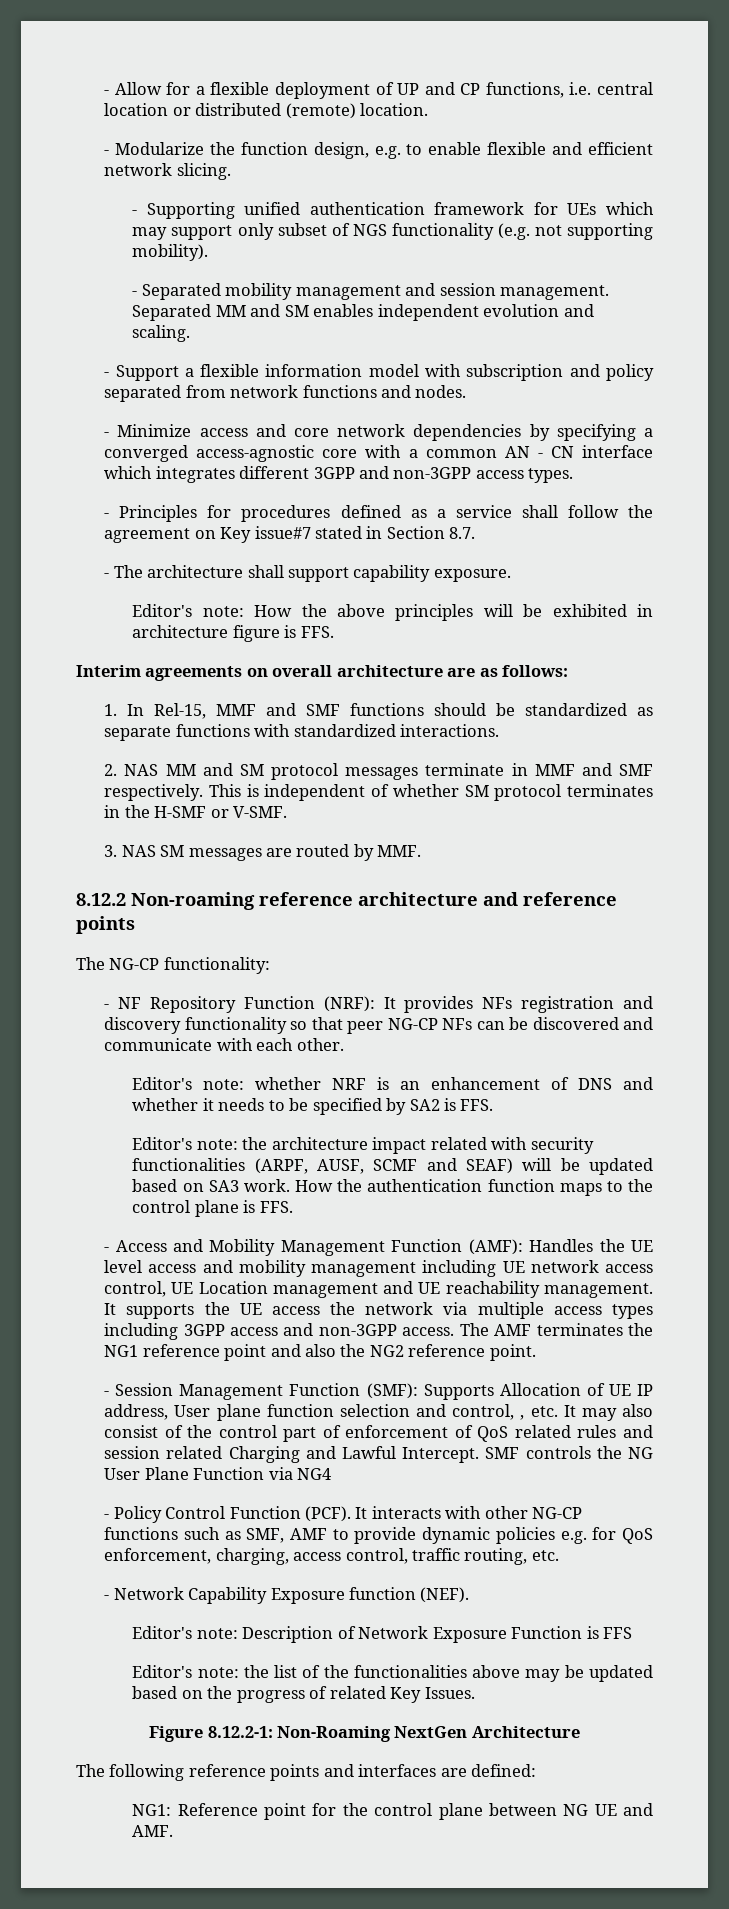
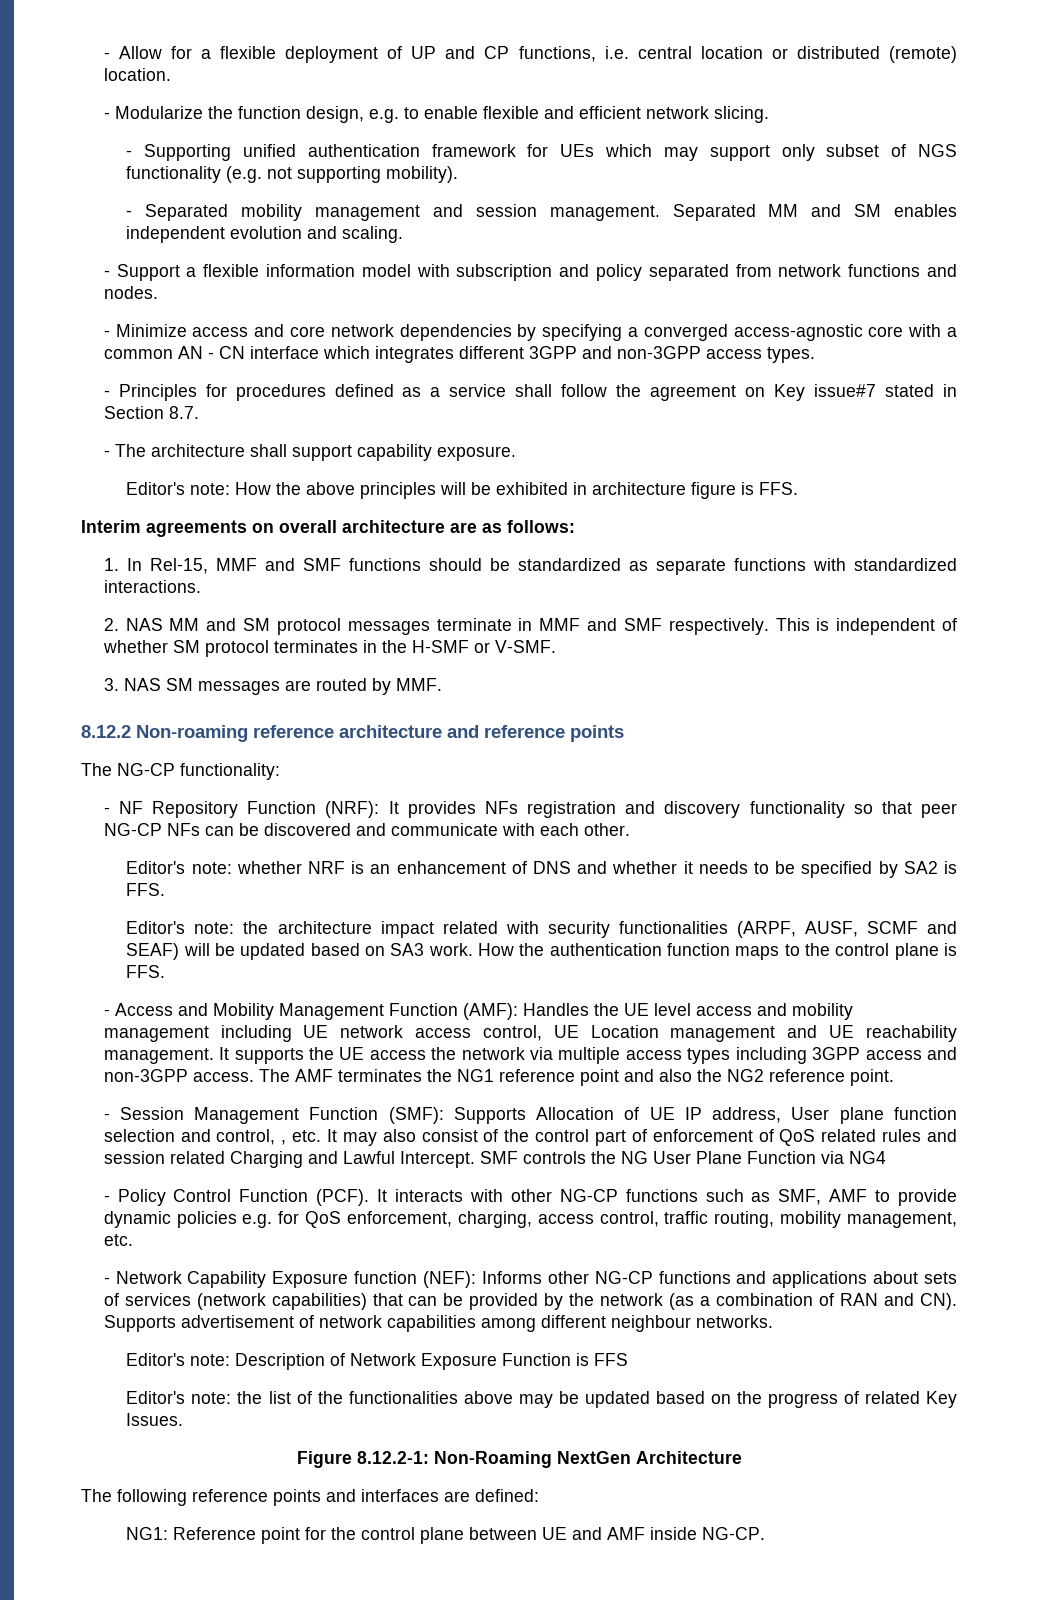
(528, 1556) none -> [780,1211,958,1228] mobility management,
[420,1587,470,1603] (NEF). -> [423,1271,958,1288] [103,1293,958,1310] [103,1315,773,1332] (NEF): Informs other NG-CP functions and applications about sets of services (network capabilities) that can be provided by the network (as a combination of RAN and CN). Supports advertisement of network capabilities among different neighbour networks.
[563,1804,589,1816] NG -> (538, 1533) none
[132,1825,174,1837] AMF. -> [607,1527,766,1540] AMF inside NG-CP.

